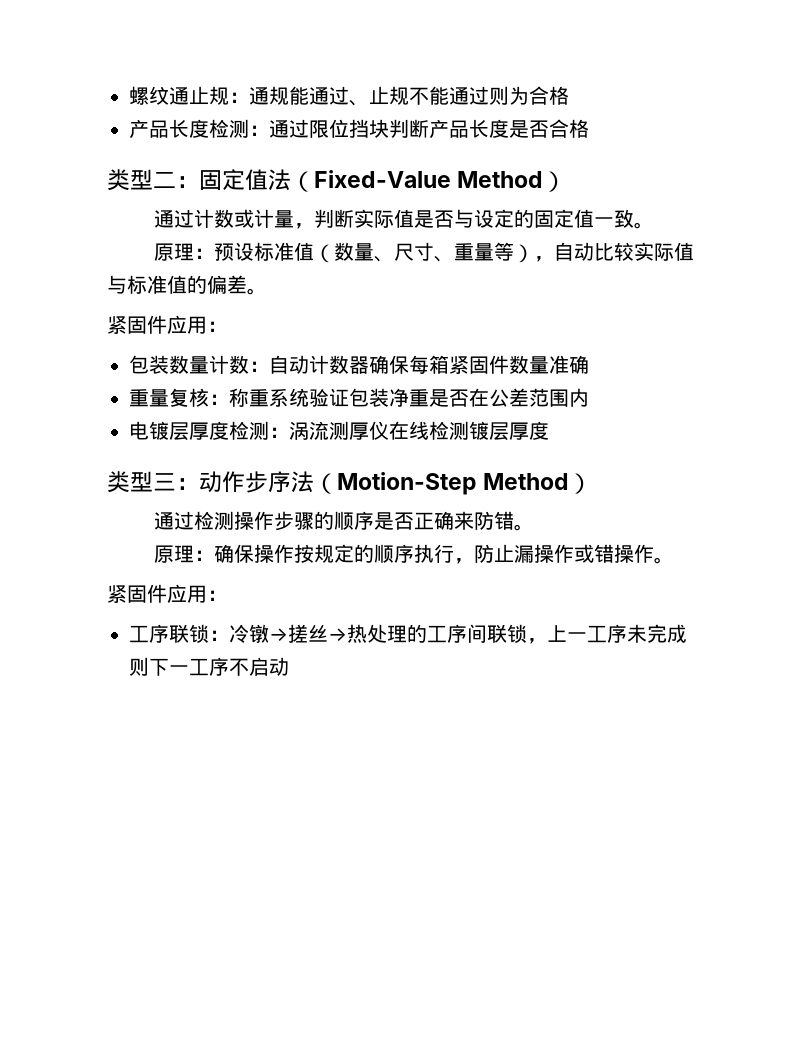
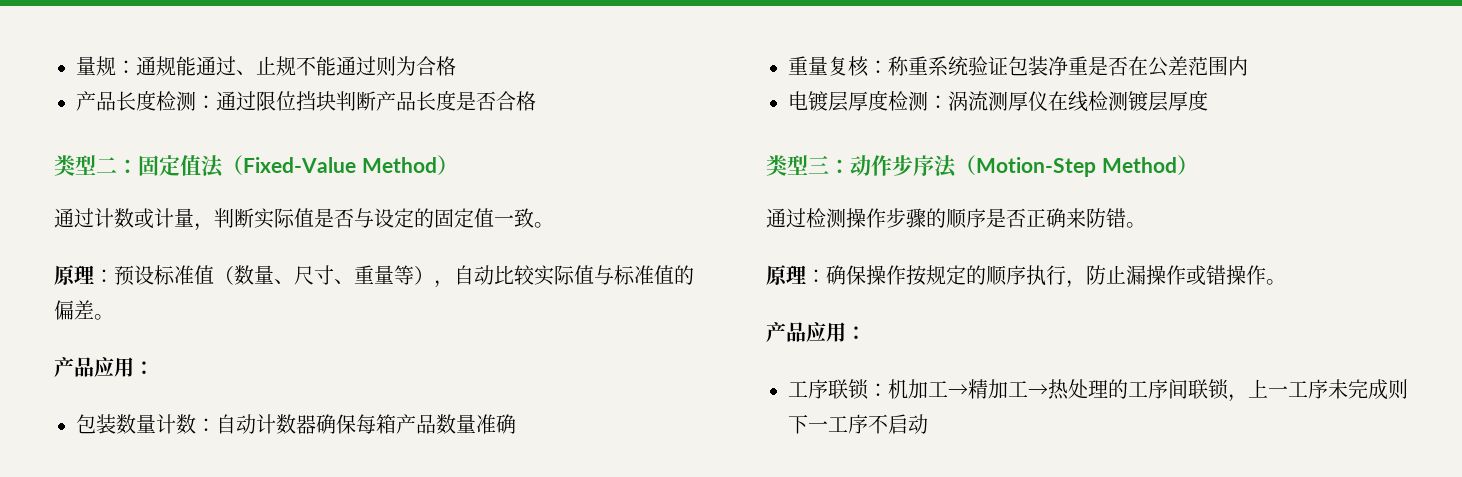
[129,86,209,105] 螺纹通止 -> [76,56,96,75] 量
[107,315,167,334] 紧固件 -> [54,357,94,377] 产品
[449,355,509,374] 紧固件 -> [396,414,436,434] 产品
[107,584,167,603] 紧固件 -> [766,322,806,342] 产品
[229,624,328,643] 冷镦→搓丝 -> [888,379,1028,399] 机加工→精加工

